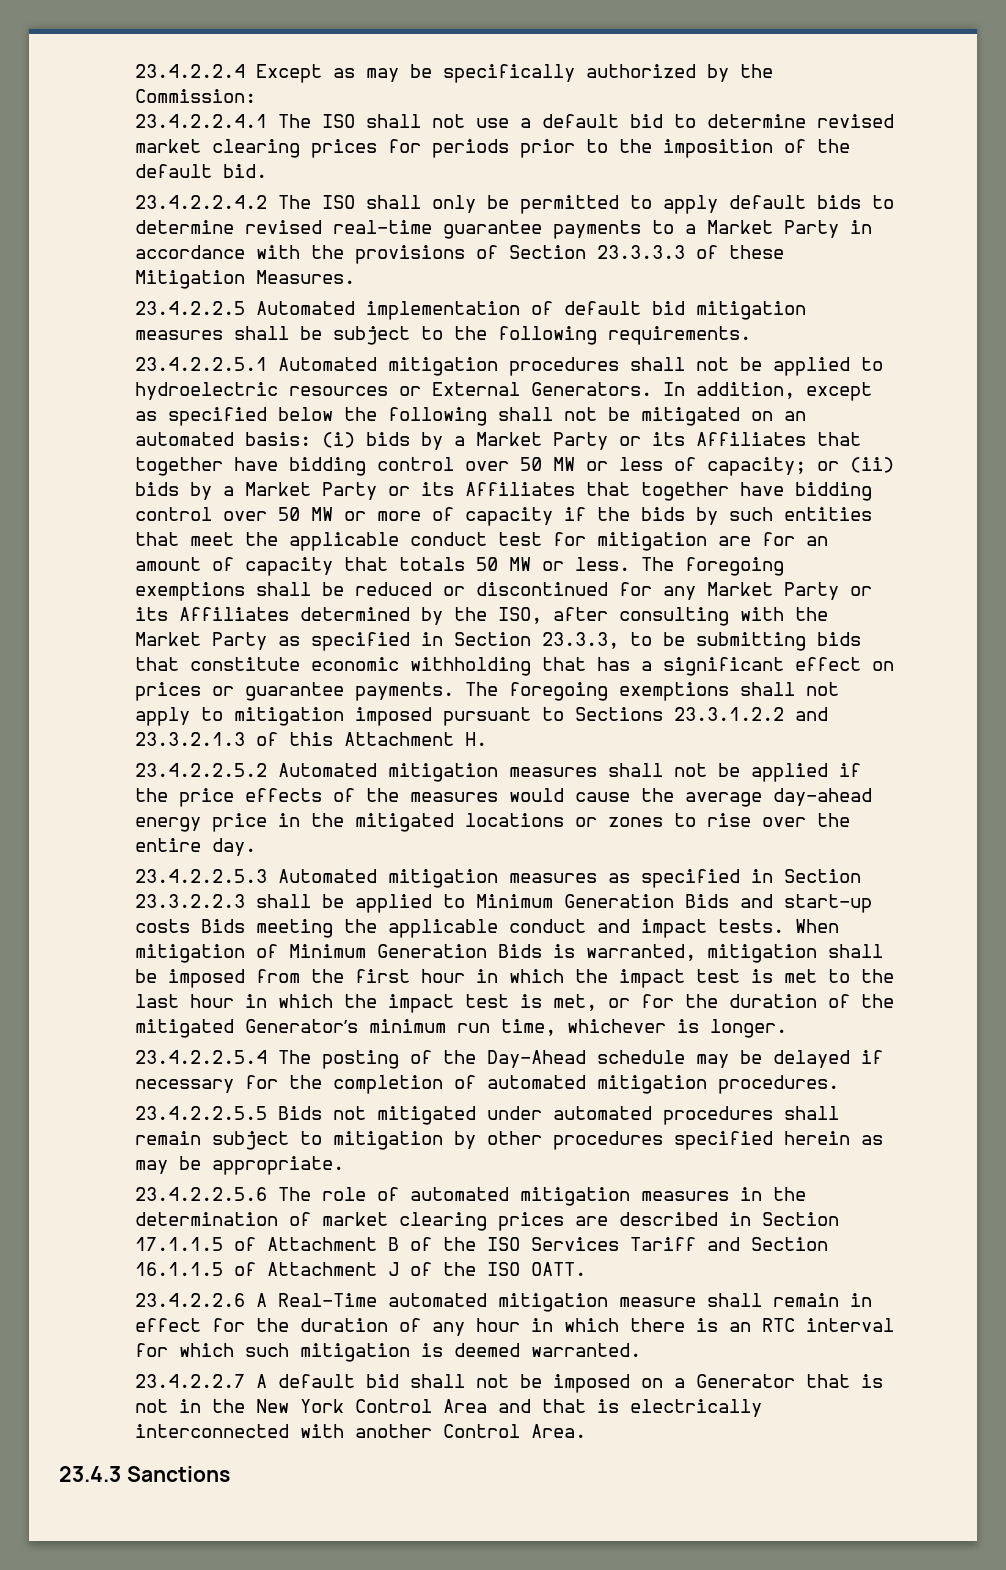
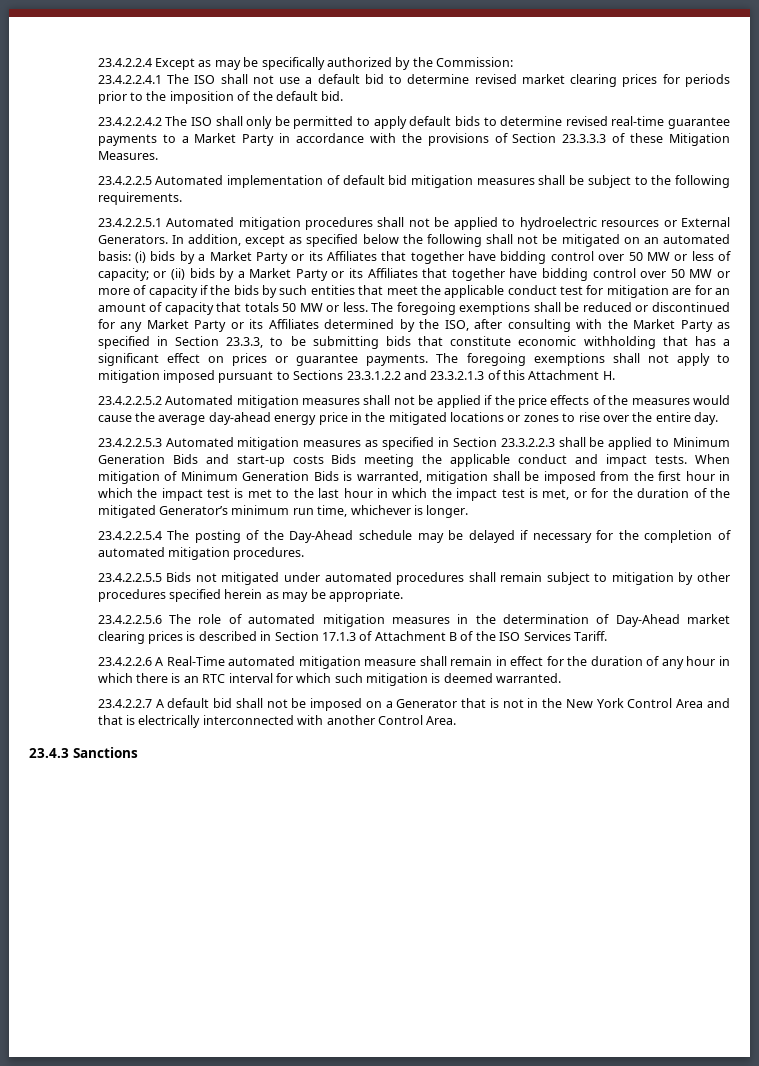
[321,1212,608,1231] market clearing prices are -> [615,614,730,627] [97,631,196,644] Day-Ahead market clearing prices is
[134,1237,223,1251] 17.1.1.5 -> [321,632,356,641] 17.1.3
[629,1237,828,1251] [134,1262,586,1276] Tariff and Section 16.1.1.5 of Attachment J of the ISO OATT. -> [573,631,607,641] Tariff.

